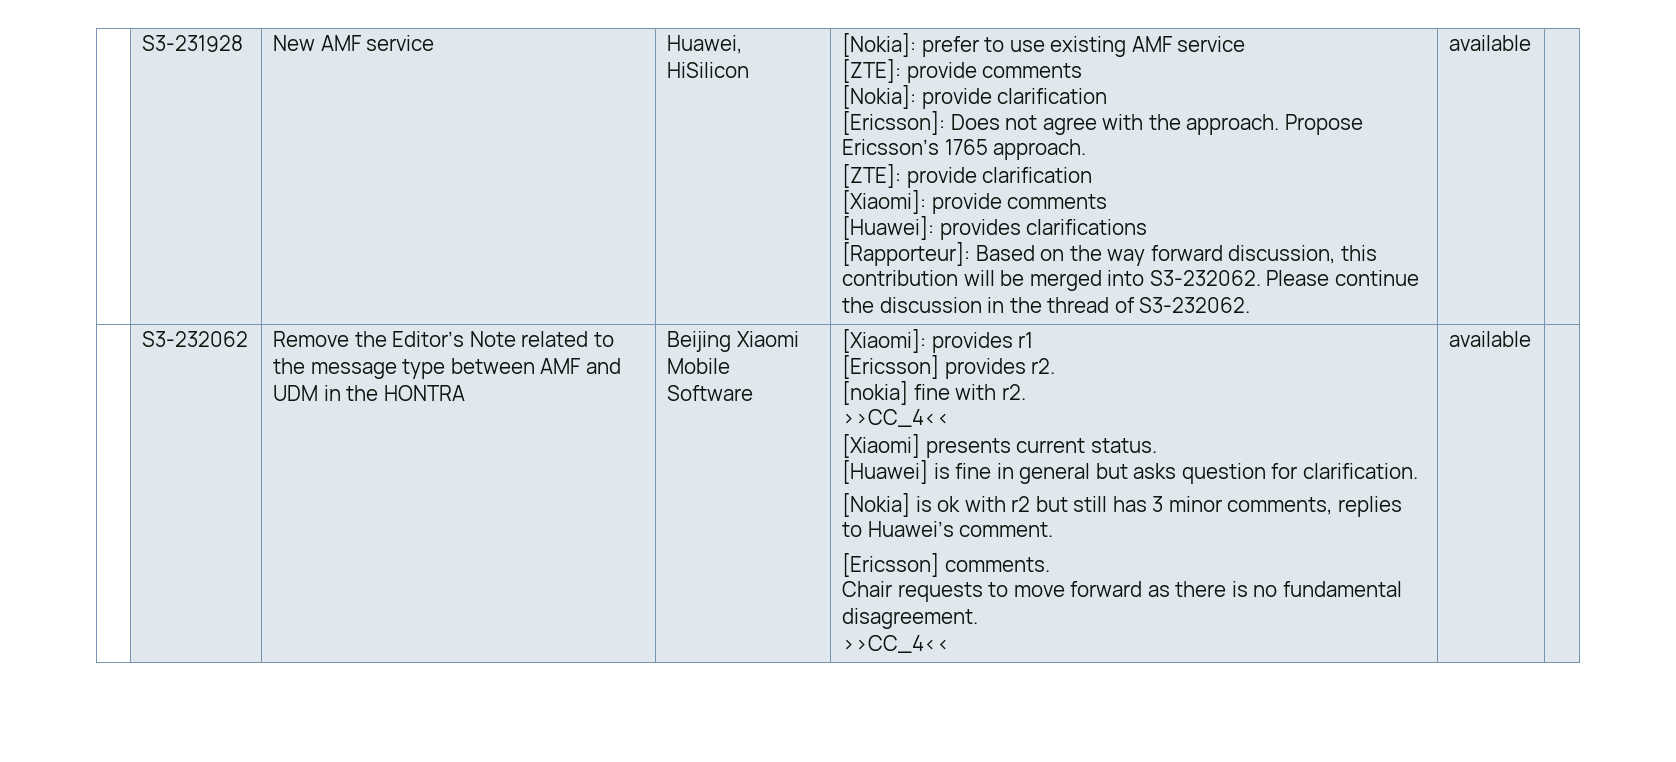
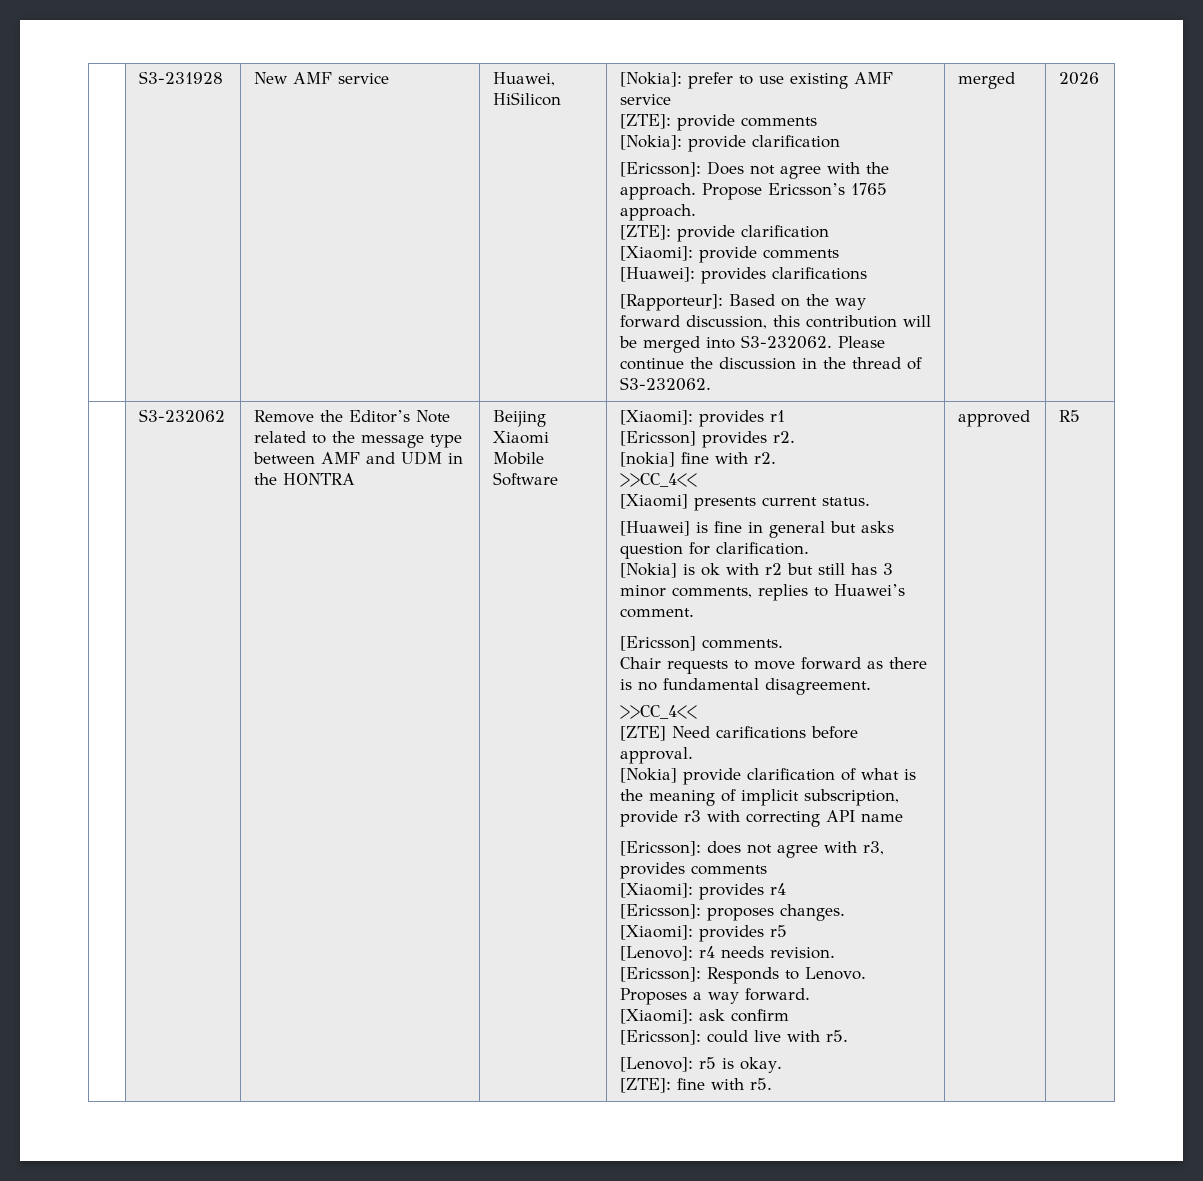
[1449,35,1532,51] available | -> [957,72,1015,89] [1058,72,1099,85] merged | 2026
[1449,331,1532,347] | available | -> [619,726,858,741] [619,747,693,764] [619,768,916,785] [619,789,899,806] [619,810,903,827] [619,841,884,858] [619,862,767,879] [619,883,786,900] [619,904,845,921] [619,925,787,942] [619,946,835,961] [619,967,866,984] [619,988,810,1005] [619,1009,789,1024] [619,1030,848,1045] [619,1057,782,1073] [619,1078,772,1093] [957,410,1030,427] [1058,410,1080,422] // [ZTE] Need carifications before approval. // [Nokia] provide clarification of what is the meaning of implicit subscription, provide r3 with correcting API name // [Ericsson]: does not agree with r3, provides comments // [Xiaomi]: provides r4 // [Ericsson]: proposes changes. // [Xiaomi]: provides r5 // [Lenovo]: r4 needs revision. // [Ericsson]: Responds to Lenovo. Proposes a way forward. // [Xiaomi]: ask confirm // [Ericsson]: could live with r5. // [Lenovo]: r5 is okay. // [ZTE]: fine with r5. | approved | R5

